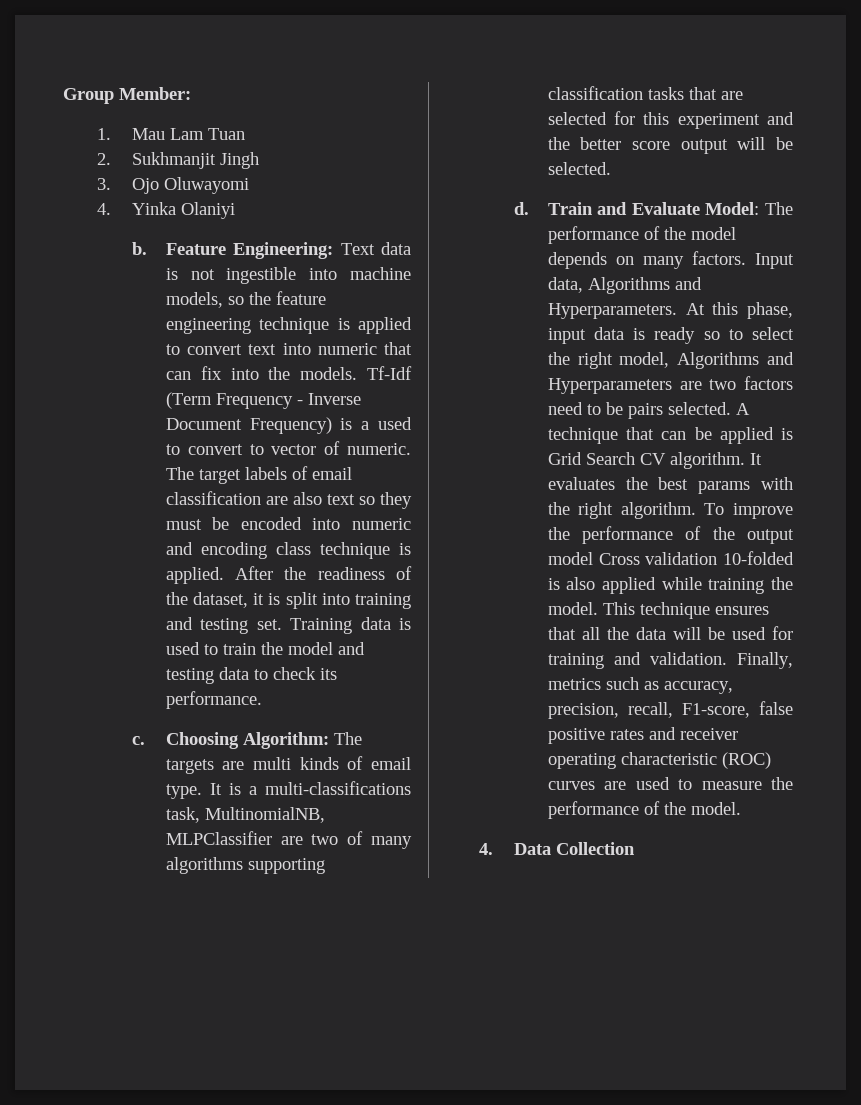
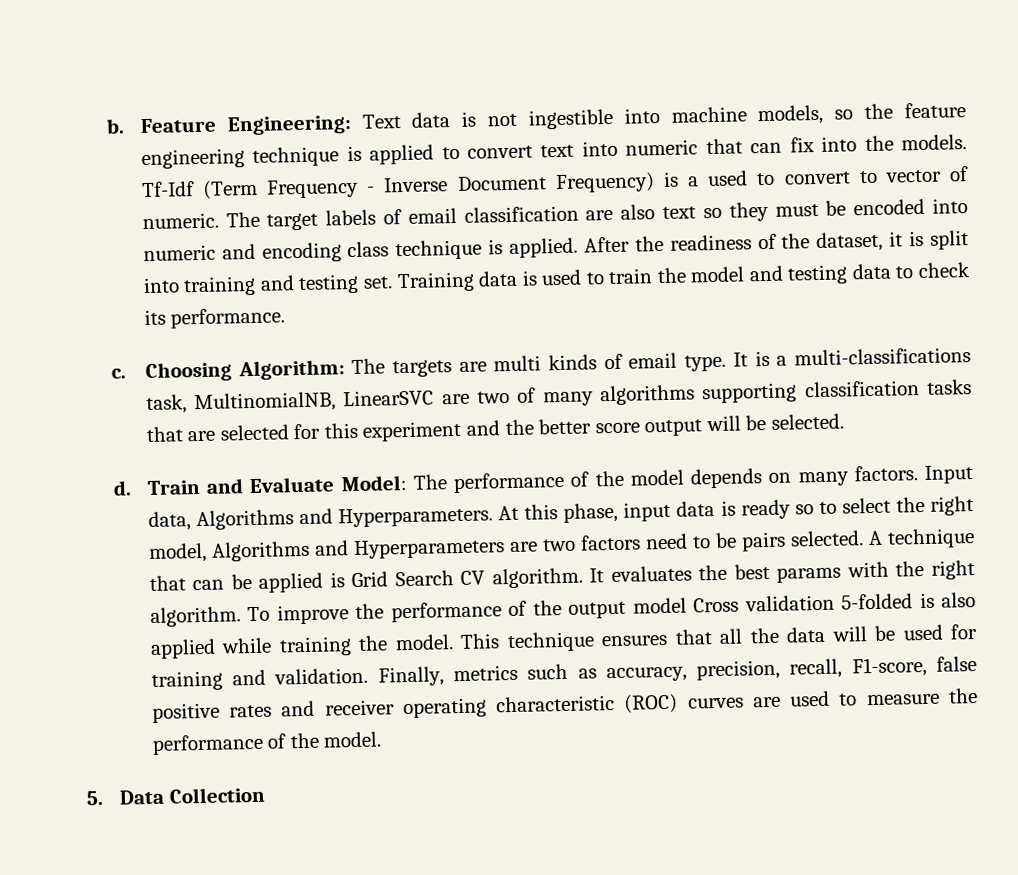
[63,87,191,104] [97,128,245,140] [97,152,259,169] [97,177,249,194] [97,202,235,219] Group Member: // 1. Mau Lam Tuan // 2. Sukhmanjit Jingh // 3. Ojo Oluwayomi // 4. Yinka Olaniyi // -> (106, 126) none
[165,831,272,845] MLPClassifier -> [343,389,435,407] LinearSVC
[723,551,794,565] 10-folded -> [841,593,914,610] 5-folded
[479,843,494,855] 4. -> [85,790,104,806] 5.

